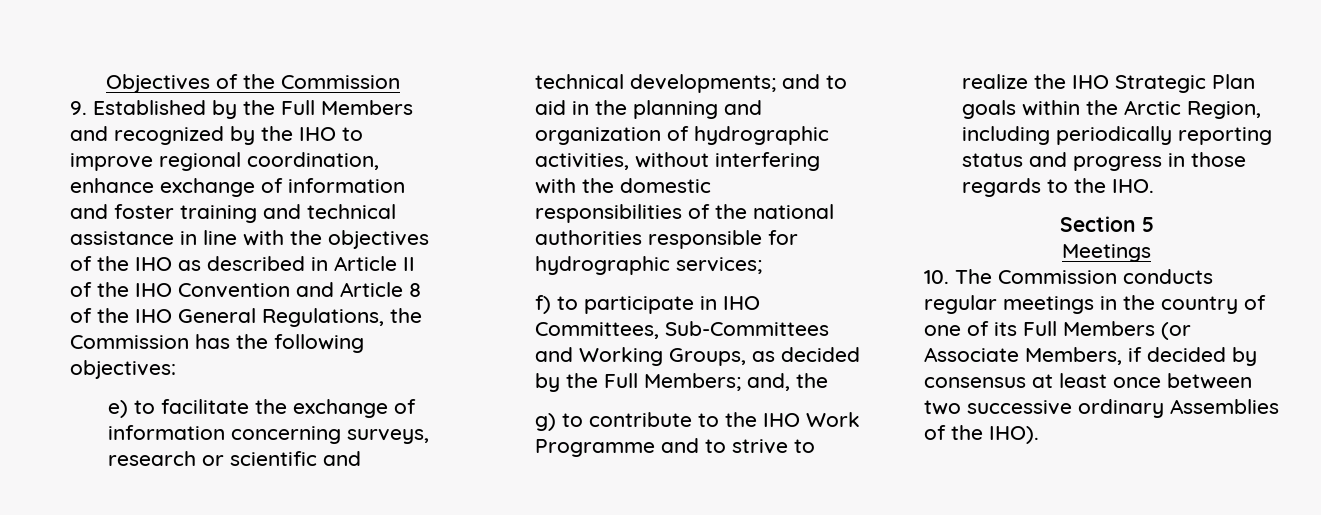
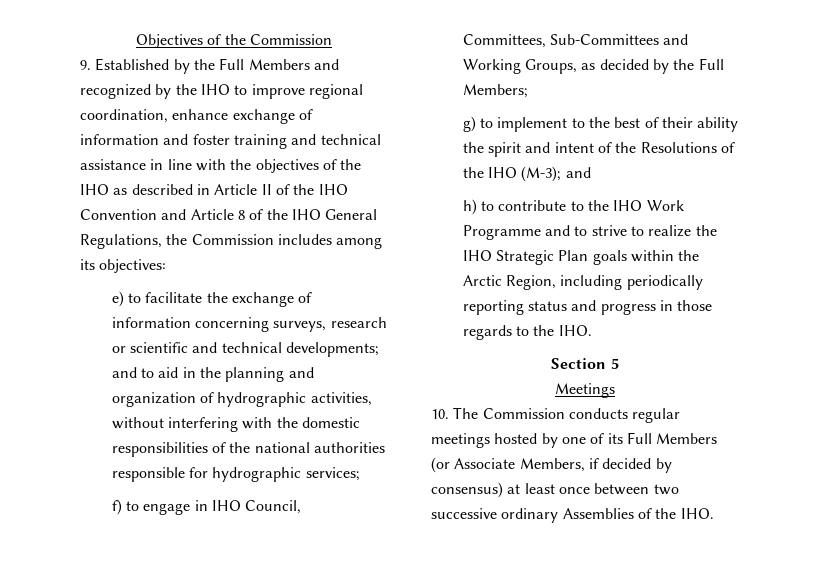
[195,334,364,353] has the following -> [277,234,383,249] [80,259,95,270] includes among its
[584,296,695,314] participate -> [143,503,191,515] engage
(761, 303) none -> [245,500,302,514] Council,
[747,373,829,391] and, the -> (528, 91) none
(584, 420) none -> [497,117,739,132] [462,142,736,157] [462,166,591,182] [462,199,495,215] implement to the best of their ability the spirit and intent of the Resolutions of the IHO (M-3); and // h) to
[1100,295,1266,314] in the country of -> [494,433,558,448] hosted by
[924,377,1026,388] consensus -> [431,482,503,498] consensus)
[989,426,1039,444] IHO). -> [680,508,714,519] IHO.

